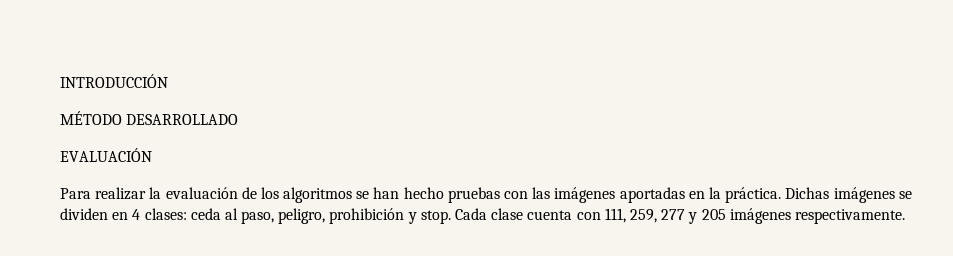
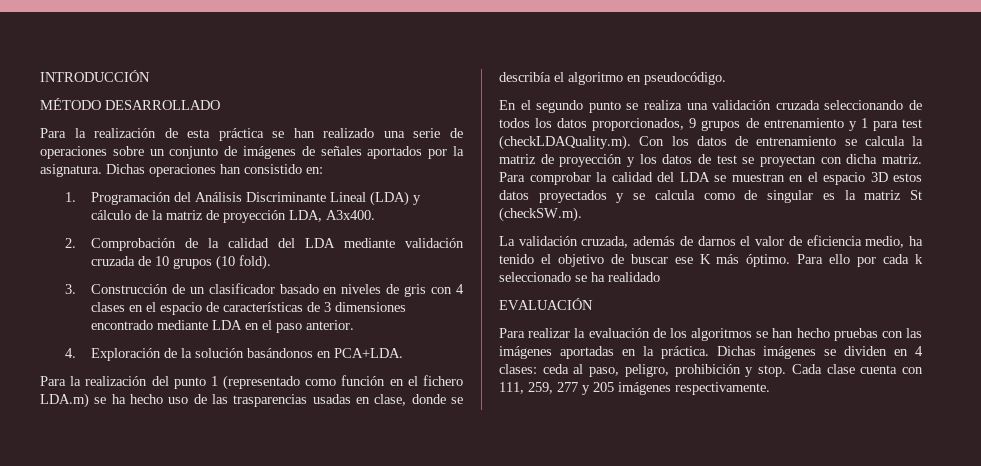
(239, 119) none -> [40,128,464,141] [40,146,465,159] [40,164,323,177] [65,191,421,206] [90,210,375,223] [65,238,465,251] [90,255,271,270] [65,283,464,297] [90,302,406,315] [90,320,354,333] [65,348,403,361] [40,375,464,390] [40,393,463,408] [499,72,726,85] [499,100,922,113] [499,118,922,131] [499,135,923,150] [499,154,922,167] [499,172,922,185] [499,190,922,203] [499,207,582,222] [499,235,923,248] [499,254,923,267] [499,272,660,282] // Para la realización de esta práctica se han realizado una serie de operaciones sobre un conjunto de imágenes de señales aportados por la asignatura. Dichas operaciones han consistido en: // 1. Programación del Análisis Discriminante Lineal (LDA) y cálculo de la matriz de proyección LDA, A3x400. // 2. Comprobación de la calidad del LDA mediante validación cruzada de 10 grupos (10 fold). // 3. Construcción de un clasificador basado en niveles de gris con 4 clases en el espacio de características de 3 dimensiones encontrado mediante LDA en el paso anterior. // 4. Exploración de la solución basándonos en PCA+LDA. // Para la realización del punto 1 (representado como función en el fichero LDA.m) se ha hecho uso de las trasparencias usadas en clase, donde se describía el algoritmo en pseudocódigo. // En el segundo punto se realiza una validación cruzada seleccionando de todos los datos proporcionados, 9 grupos de entrenamiento y 1 para test (checkLDAQuality.m). Con los datos de entrenamiento se calcula la matriz de proyección y los datos de test se proyectan con dicha matriz. Para comprobar la calidad del LDA se muestran en el espacio 3D estos datos proyectados y se calcula como de singular es la matriz St (checkSW.m). // La validación cruzada, además de darnos el valor de eficiencia medio, ha tenido el objetivo de buscar ese K más óptimo. Para ello por cada k seleccionado se ha realidado

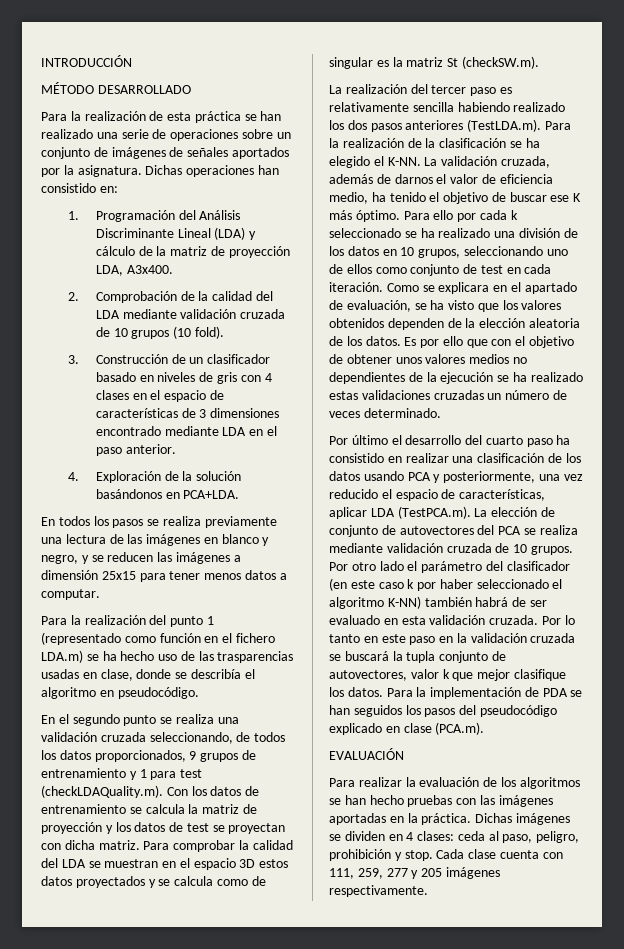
(403, 353) none -> [41,516,277,528] [41,534,270,546] [41,552,241,564] [41,570,287,582] [41,589,100,600] // En todos los pasos se realiza previamente una lectura de las imágenes en blanco y negro, y se reducen las imágenes a dimensión 25x15 para tener menos datos a computar.
[824,100,904,110] seleccionando -> [149,732,233,744] seleccionando,
(515, 241) none -> [345,84,512,96] [329,102,566,112] [329,119,571,132] [329,138,540,148] [329,156,438,168] realización del tercer paso es relativamente sencilla habiendo realizado los dos pasos anteriores (TestLDA.m). Para la realización de la clasificación se ha elegido el K-NN. La
[608,272,660,282] realidado -> [438,228,578,238] [329,246,568,258] [329,264,552,276] [329,282,577,294] [329,300,562,312] [329,318,580,330] [329,336,575,348] [329,354,527,364] [329,372,583,384] [329,390,567,400] [329,408,441,418] [329,435,571,447] [329,453,581,463] [329,471,583,483] [329,489,546,501] [329,506,555,519] [329,525,578,537] [329,543,573,555] [329,561,570,573] [329,578,563,591] [329,596,547,609] [329,615,575,625] [329,633,576,645] [329,651,506,663] [329,669,566,681] [329,687,583,699] [329,705,557,717] [329,722,485,735] realizado una división de los datos en 10 grupos, seleccionando uno de ellos como conjunto de test en cada iteración. Como se explicara en el apartado de evaluación, se ha visto que los valores obtenidos dependen de la elección aleatoria de los datos. Es por ello que con el objetivo de obtener unos valores medios no dependientes de la ejecución se ha realizado estas validaciones cruzadas un número de veces determinado. // Por último el desarrollo del cuarto paso ha consistido en realizar una clasificación de los datos usando PCA y posteriormente, una vez reducido el espacio de características, aplicar LDA (TestPCA.m). La elección de conjunto de autovectores del PCA se realiza mediante validación cruzada de 10 grupos. Por otro lado el parámetro del clasificador (en este caso k por haber seleccionado el algoritmo K-NN) también habrá de ser evaluado en esta validación cruzada. Por lo tanto en este paso en la validación cruzada se buscará la tupla conjunto de autovectores, valor k que mejor clasifique los datos. Para la implementación de PDA se han seguidos los pasos del pseudocódigo explicado en clase (PCA.m).

